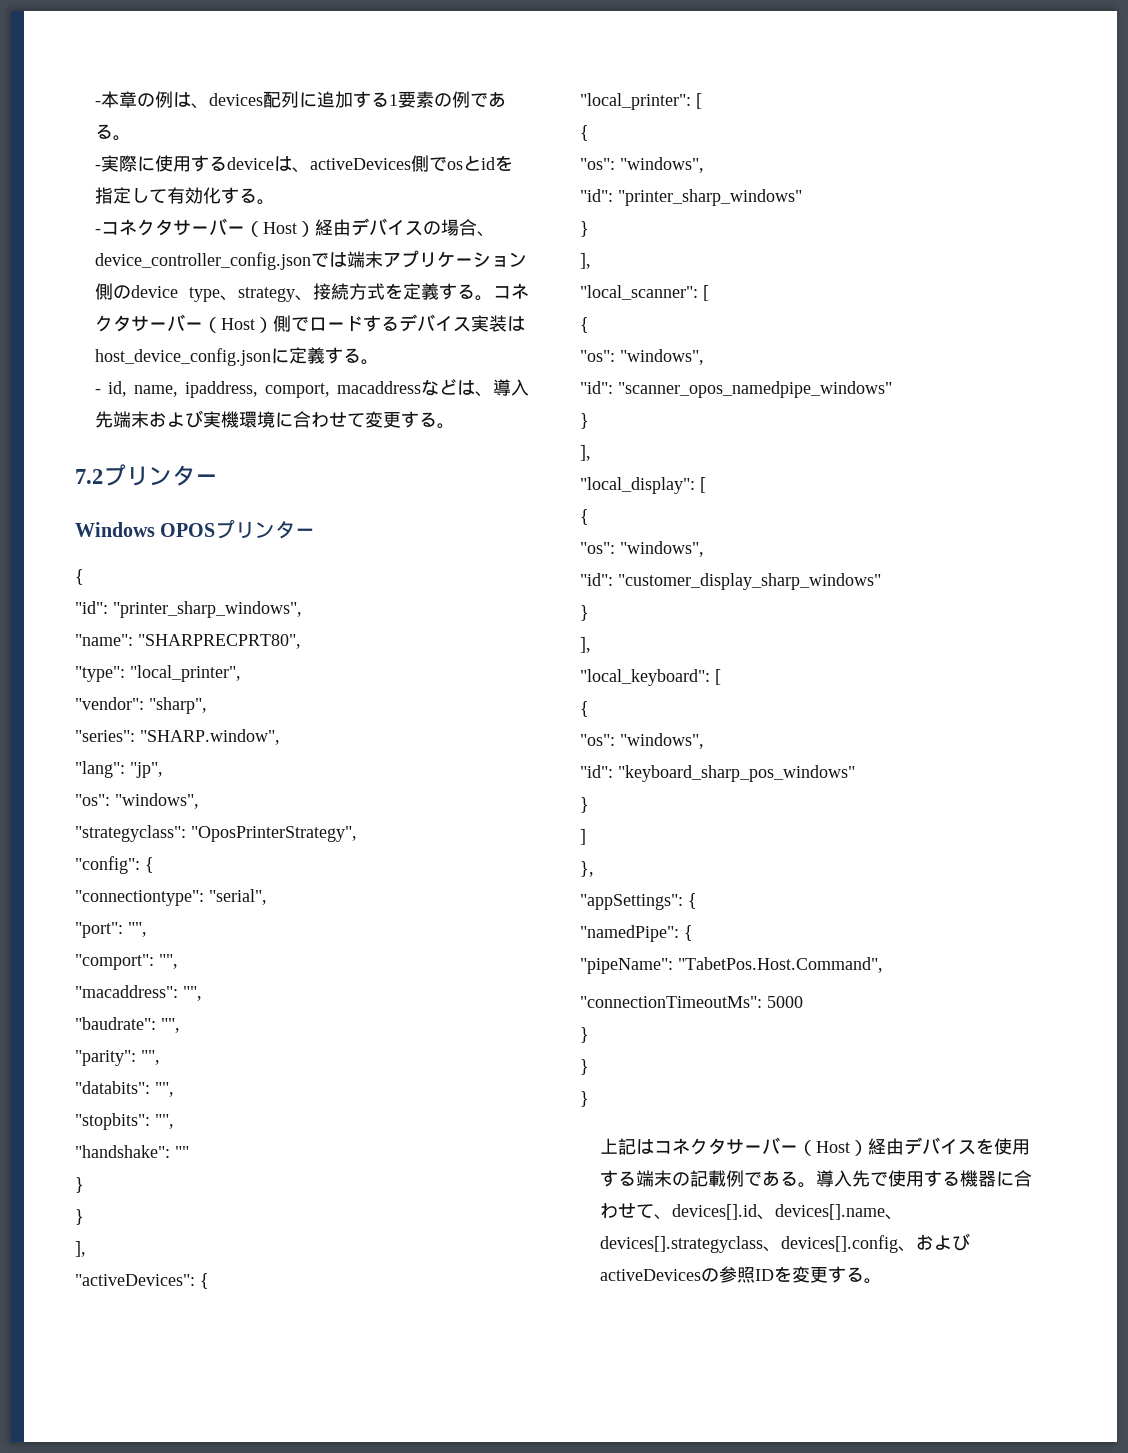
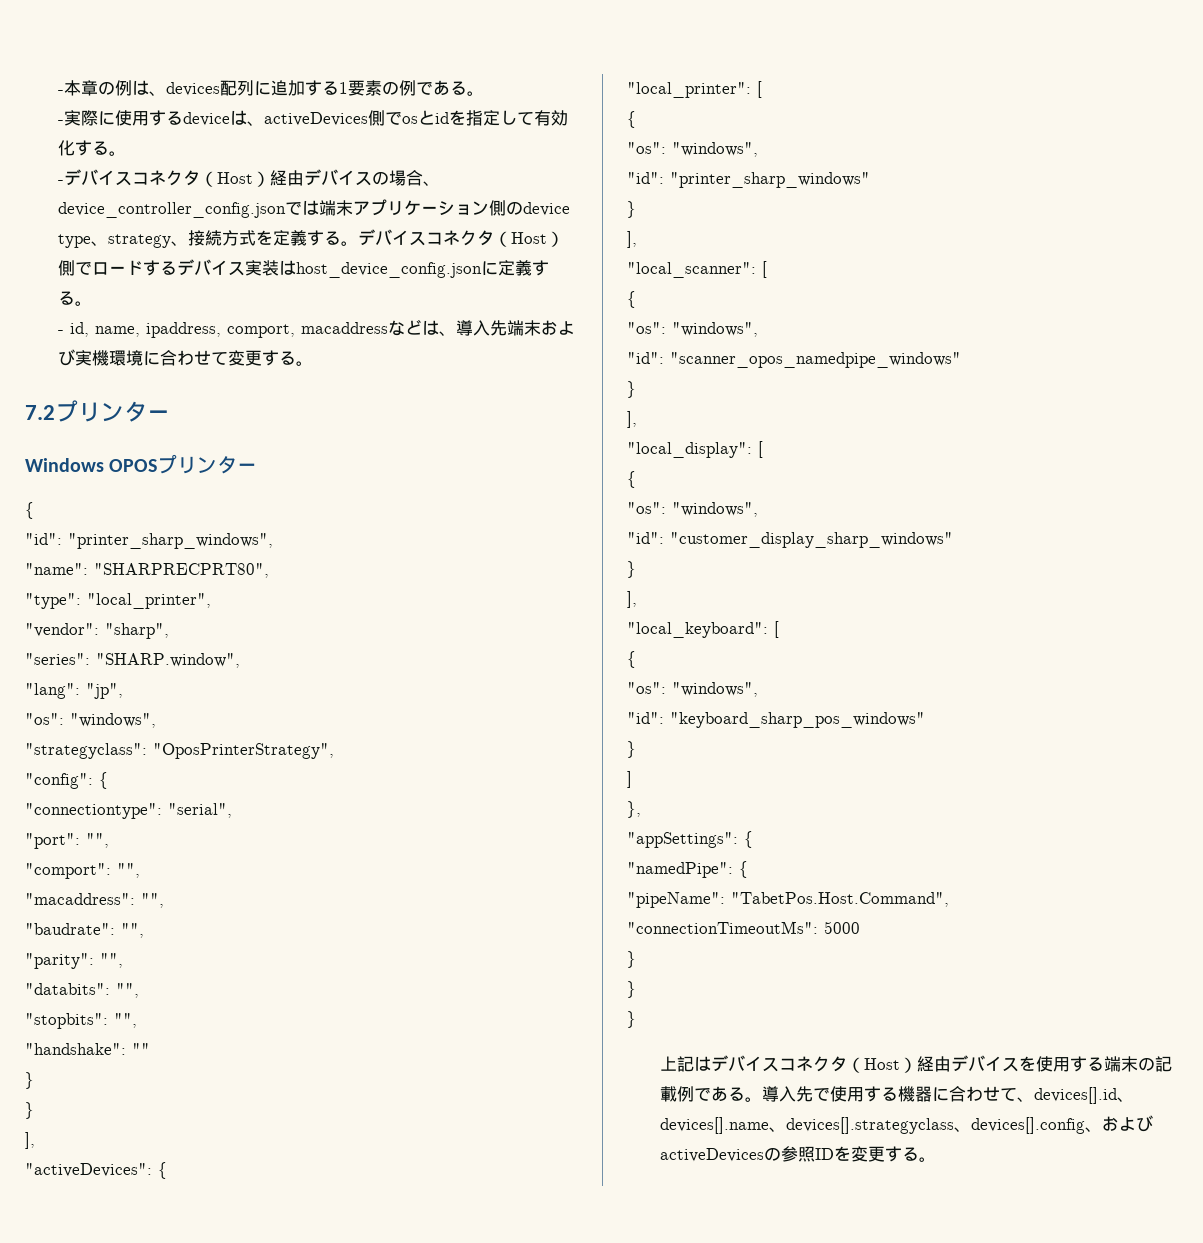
[101,218,246,236] コネクタサーバー -> [63,169,200,186] デバイスコネクタ
[493,283,529,299] [95,314,204,332] コネクタサーバー -> [357,229,494,246] デバイスコネクタ
[654,1137,799,1155] コネクタサーバー -> [710,1055,847,1072] デバイスコネクタ

